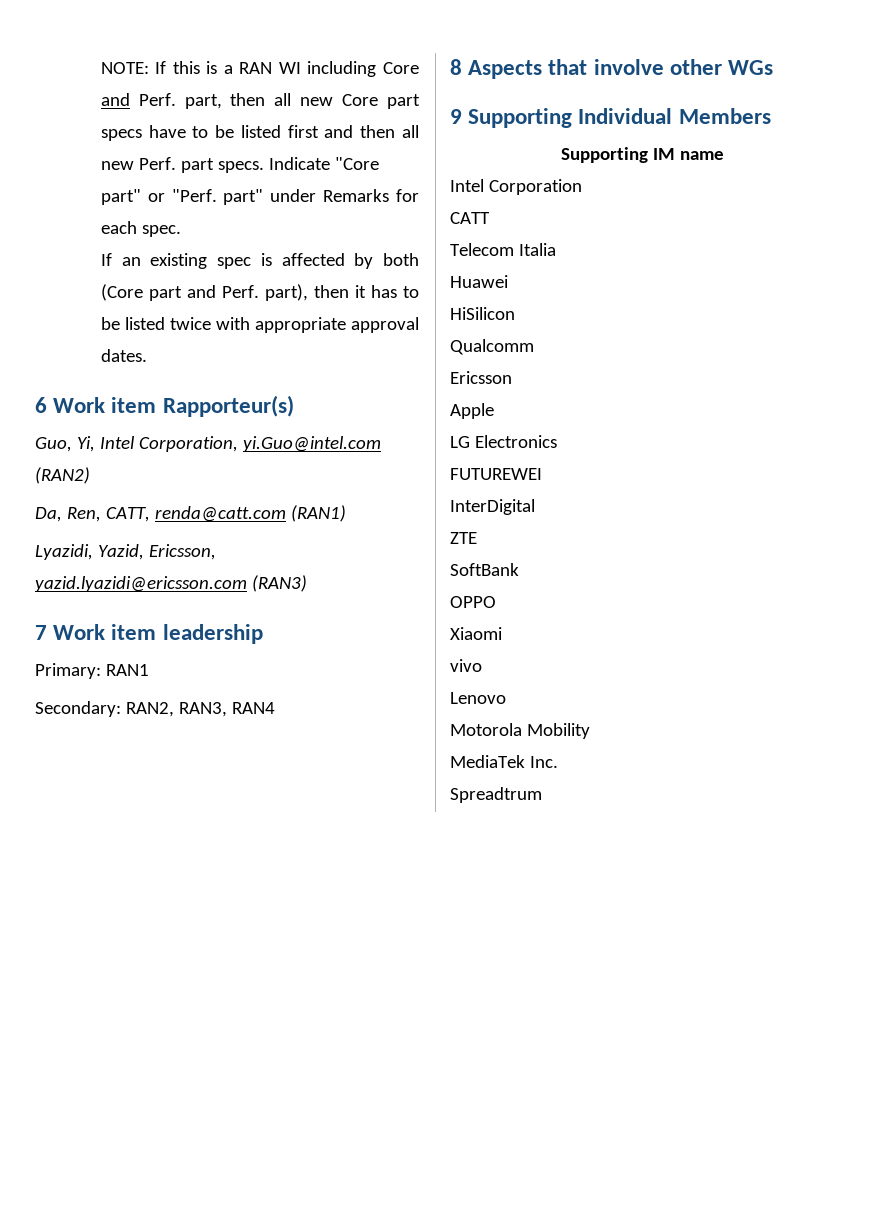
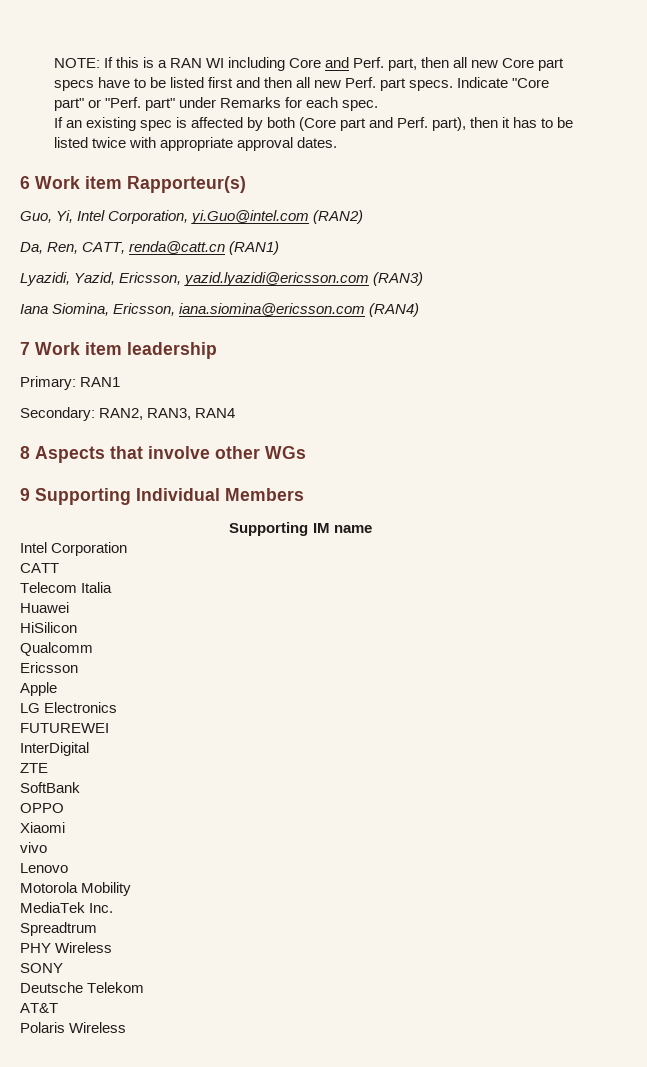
[154,506,286,522] renda@catt.com -> [129,241,226,254] renda@catt.cn
(307, 583) none -> [20,303,420,317] // Iana Siomina, Ericsson, iana.siomina@ericsson.com (RAN4)
(542, 795) none -> [20,942,113,953] [20,963,63,973] [20,982,145,993] [20,1003,58,1013] [20,1022,127,1033] // PHY Wireless // SONY // Deutsche Telekom // AT&T // Polaris Wireless

